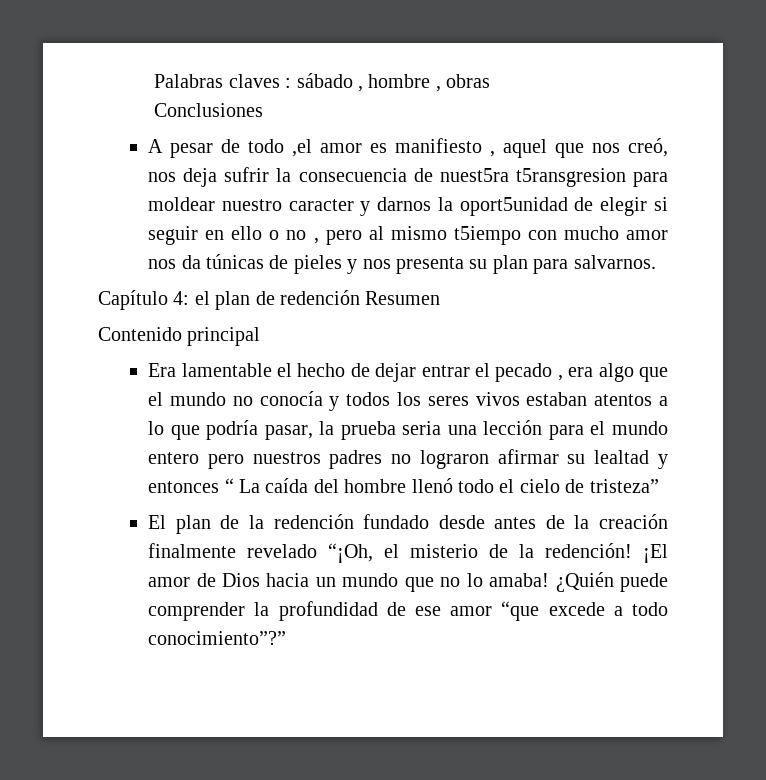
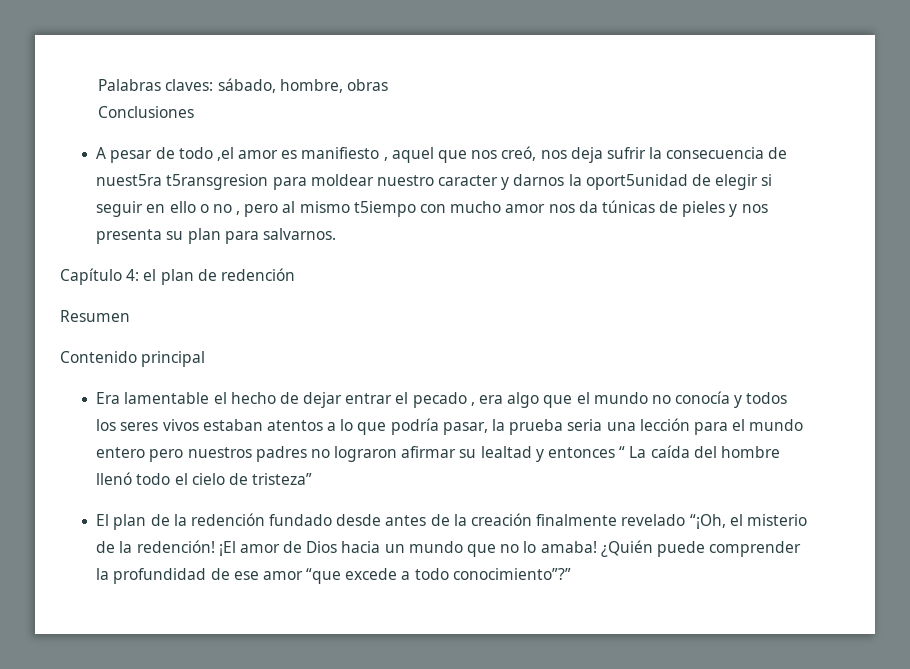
[228,73,441,92] claves : sábado , hombre , -> [165,78,343,93] claves: sábado, hombre,
(360, 297) none -> (295, 274) //

